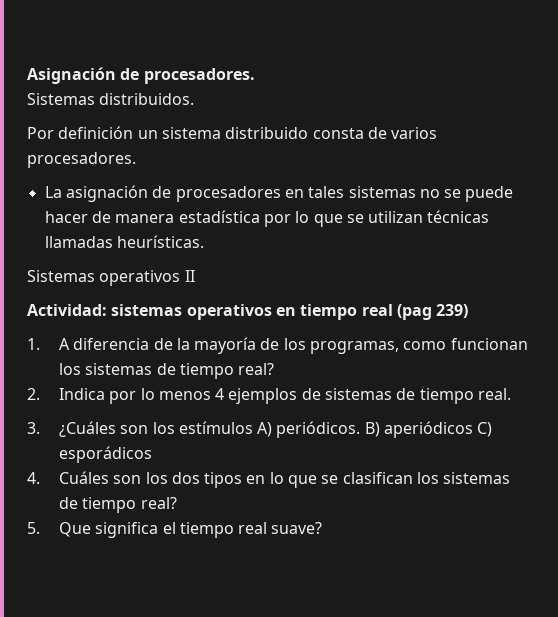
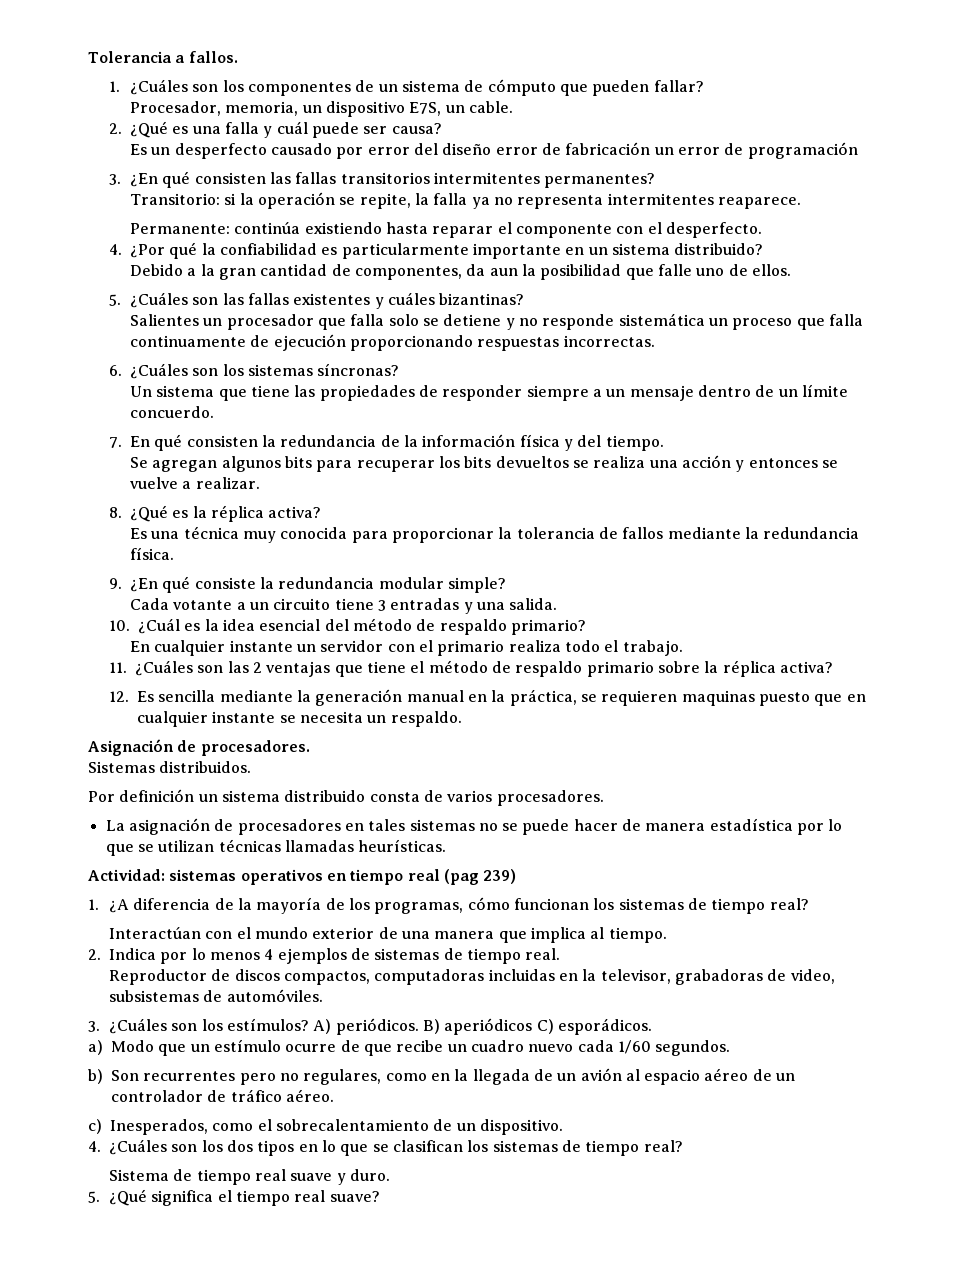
(27, 75) none -> [88,51,238,63] [109,79,704,96] [130,101,514,117] [109,121,442,138] [130,142,858,159] [109,171,656,188] [130,192,801,209] [130,222,762,238] [109,242,764,259] [130,264,791,280] [109,292,525,309] [130,313,863,330] [130,334,655,351] [109,363,400,379] [130,384,848,401] [130,406,215,418] [109,434,664,451] [130,455,838,472] [130,477,260,489] [109,505,322,522] [130,526,860,543] [130,547,175,560] [109,576,507,593] [130,598,558,614] [109,618,586,635] [130,640,683,656] [109,660,833,677] [109,689,866,706] [137,711,462,727] Tolerancia a fallos. // 1. ¿Cuáles son los componentes de un sistema de cómputo que pueden fallar? // Procesador, memoria, un dispositivo E7S, un cable. // 2. ¿Qué es una falla y cuál puede ser causa? // Es un desperfecto causado por error del diseño error de fabricación un error de programación // 3. ¿En qué consisten las fallas transitorios intermitentes permanentes? // Transitorio: si la operación se repite, la falla ya no representa intermitentes reaparece. // Permanente: continúa existiendo hasta reparar el componente con el desperfecto. // 4. ¿Por qué la confiabilidad es particularmente importante en un sistema distribuido? // Debido a la gran cantidad de componentes, da aun la posibilidad que falle uno de ellos. // 5. ¿Cuáles son las fallas existentes y cuáles bizantinas? // Salientes un procesador que falla solo se detiene y no responde sistemática un proceso que falla continuamente de ejecución proporcionando respuestas incorrectas. // 6. ¿Cuáles son los sistemas síncronas? // Un sistema que tiene las propiedades de responder siempre a un mensaje dentro de un límite concuerdo. // 7. En qué consisten la redundancia de la información física y del tiempo. // Se agregan algunos bits para recuperar los bits devueltos se realiza una acción y entonces se vuelve a realizar. // 8. ¿Qué es la réplica activa? // Es una técnica muy conocida para proporcionar la tolerancia de fallos mediante la redundancia física. // 9. ¿En qué consiste la redundancia modular simple? // Cada votante a un circuito tiene 3 entradas y una salida. // 10. ¿Cuál es la idea esencial del método de respaldo primario? // En cualquier instante un servidor con el primario realiza todo el trabajo. // 11. ¿Cuáles son las 2 ventajas que tiene el método de respaldo primario sobre la réplica activa? // 12. Es sencilla mediante la generación manual en la práctica, se requieren maquinas puesto que en cualquier instante se necesita un respaldo. //
[27,270,195,286] // Sistemas operativos II -> (447, 845) none
[58,338,70,350] A -> [109,899,130,913] ¿A
[403,341,447,350] como -> [467,897,510,910] cómo
(275, 369) none -> [109,927,667,943] // Interactúan con el mundo exterior de una manera que implica al tiempo.
(512, 394) none -> [109,969,835,985] [109,989,323,1002] // Reproductor de discos compactos, computadoras incluidas en la televisor, grabadoras de video, subsistemas de automóviles.
[178,421,253,434] estímulos -> [227,1018,310,1031] estímulos?
[58,446,152,463] [27,471,109,484] esporádicos // 4. Cuáles -> [557,1018,652,1035] [88,1039,731,1056] [88,1068,796,1085] [111,1089,334,1102] [88,1119,563,1135] [88,1139,168,1155] esporádicos. // a) Modo que un estímulo ocurre de que recibe un cuadro nuevo cada 1/60 segundos. // b) Son recurrentes pero no regulares, como en la llegada de un avión al espacio aéreo de un controlador de tráfico aéreo. // c) Inesperados, como el sobrecalentamiento de un dispositivo. // 4. ¿Cuáles
[27,522,91,537] // 5. Que -> [109,1169,390,1185] [88,1189,148,1206] // Sistema de tiempo real suave y duro. // 5. ¿Qué

